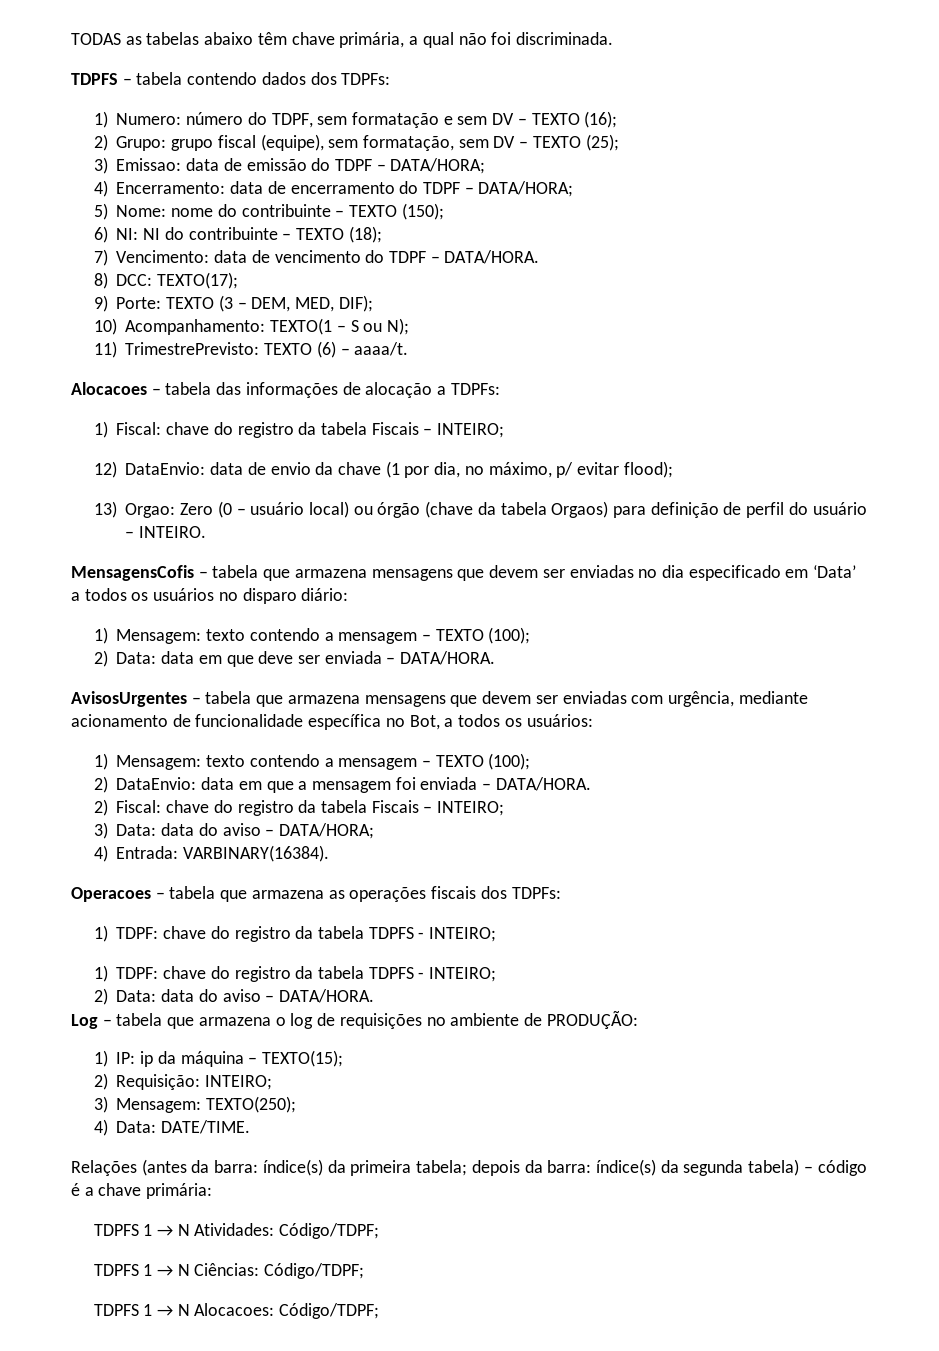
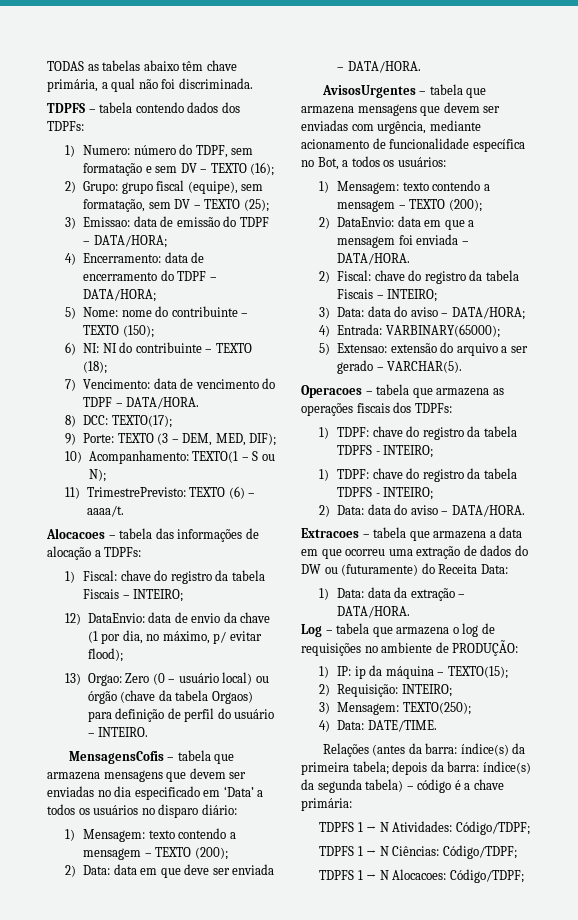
[488,627,531,644] (100); -> [194,847,228,860] (200);
[488,753,531,770] (100); -> [448,199,482,212] (200);
[183,845,330,862] VARBINARY(16384). -> [385,324,500,338] [319,342,528,356] [337,360,463,374] VARBINARY(65000); // 5) Extensao: extensão do arquivo a ser gerado – VARCHAR(5).
(374, 996) none -> [301,527,523,541] [301,545,528,559] [301,563,508,576] [319,587,466,601] [337,606,411,618] // Extracoes – tabela que armazena a data em que ocorreu uma extração de dados do DW ou (futuramente) do Receita Data: // 1) Data: data da extração – DATA/HORA.

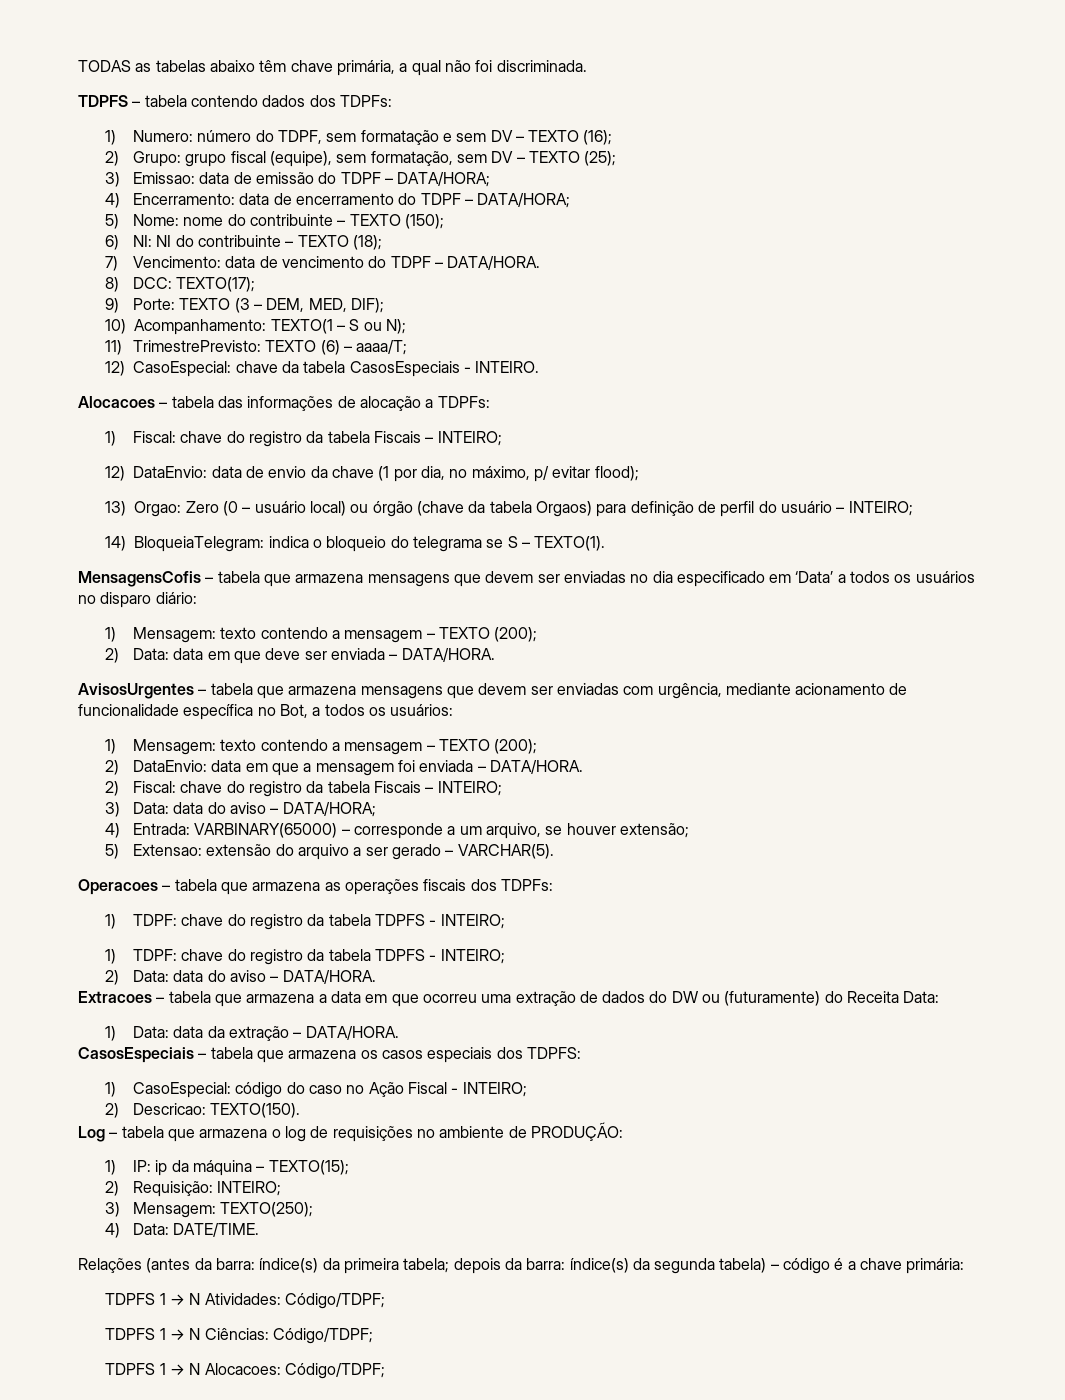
[86,505,124,517] aaaa/t. -> [356,340,408,355] [105,361,540,377] aaaa/T; // 12) CasoEspecial: chave da tabela CasosEspeciais - INTEIRO.
[98,727,149,737] INTEIRO. -> [848,501,913,516] [105,536,606,552] INTEIRO; // 14) BloqueiaTelegram: indica o bloqueio do telegrama se S – TEXTO(1).
[385,324,500,338] VARBINARY(65000); -> [194,823,689,839] VARBINARY(65000) – corresponde a um arquivo, se houver extensão;
(411, 612) none -> [78,1047,581,1063] [105,1082,527,1098] [105,1103,301,1118] // CasosEspeciais – tabela que armazena os casos especiais dos TDPFS: // 1) CasoEspecial: código do caso no Ação Fiscal - INTEIRO; // 2) Descricao: TEXTO(150).

